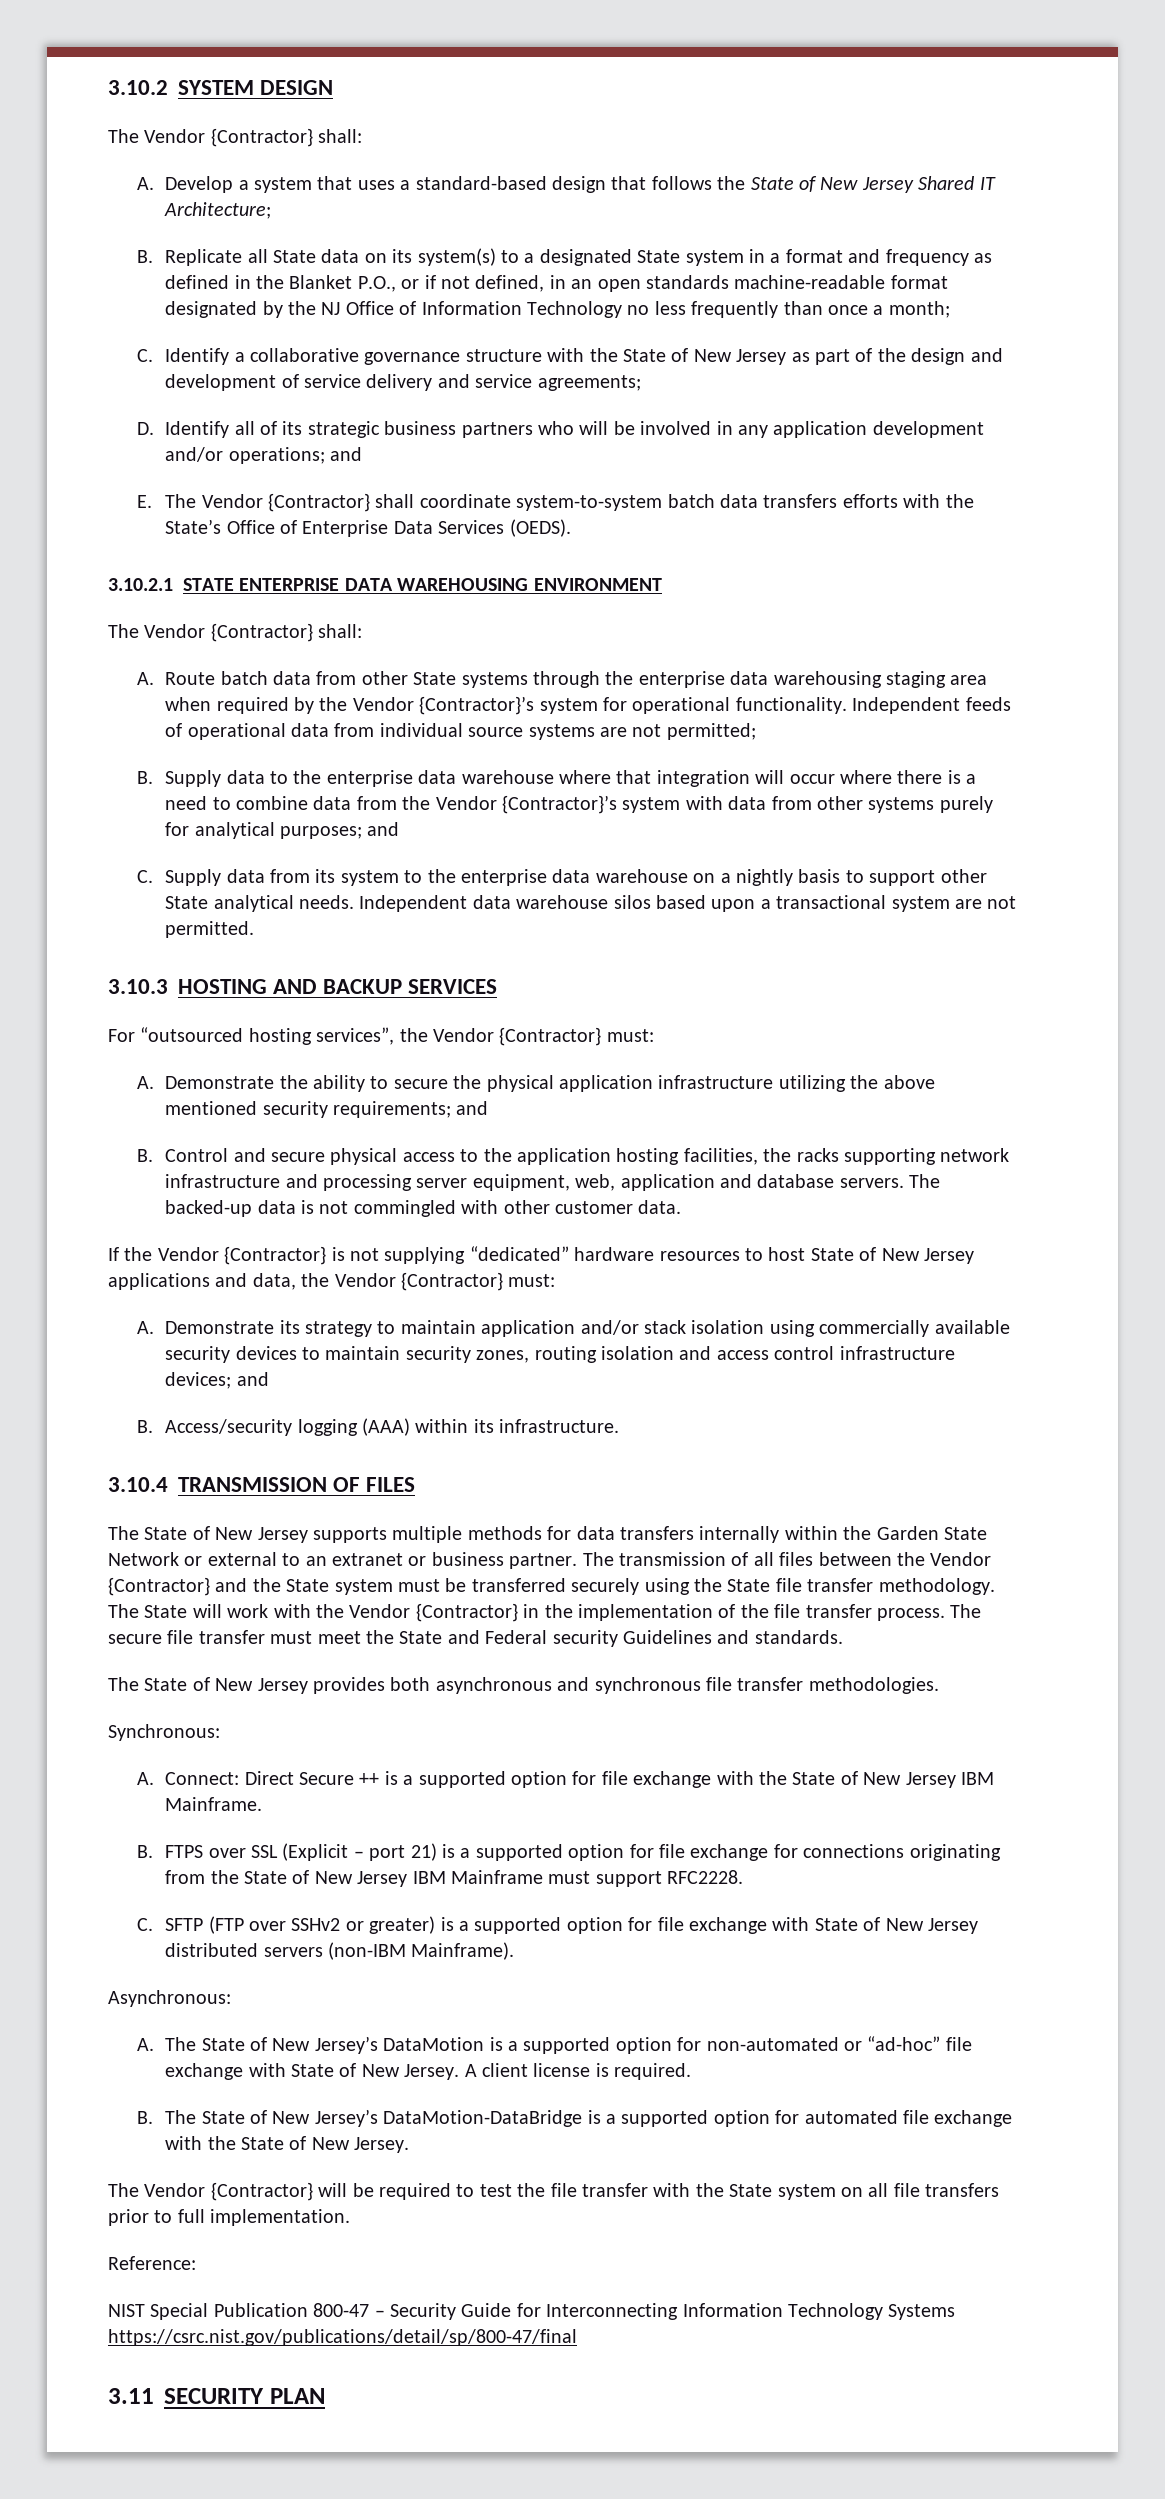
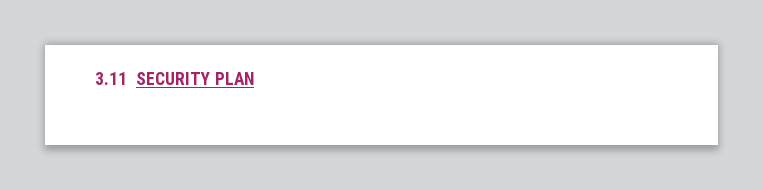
[108,80,334,95] [108,128,363,147] [136,176,996,193] [164,202,272,219] [136,248,993,266] [165,275,948,292] [165,301,950,318] [136,348,1003,365] [165,374,641,391] [136,421,984,438] [165,447,363,464] [136,493,974,512] [165,519,571,537] [108,578,662,591] [108,623,363,642] [136,671,988,688] [165,696,1011,715] [165,723,756,740] [136,770,977,787] [165,795,993,814] [165,822,400,839] [136,869,987,886] [165,895,1017,912] [165,921,255,938] [108,979,498,994] [108,1027,654,1046] [136,1075,935,1092] [165,1101,489,1118] [136,1148,1010,1165] [165,1174,941,1191] [165,1200,682,1217] [108,1246,974,1265] [108,1272,556,1291] [136,1320,1010,1337] [165,1346,955,1363] [165,1372,269,1389] [136,1418,620,1436] [108,1477,416,1492] [108,1526,987,1543] [108,1552,992,1569] [108,1577,995,1596] [108,1603,982,1622] [108,1630,843,1647] [108,1677,939,1694] [108,1724,220,1741] [136,1771,995,1788] [165,1797,263,1811] [136,1843,1001,1861] [165,1870,744,1887] [136,1916,979,1934] [165,1942,515,1960] [108,1990,231,2007] [136,2036,972,2054] [165,2063,692,2080] [136,2109,1013,2127] [165,2136,410,2153] [108,2182,1000,2201] [108,2209,351,2226] [108,2256,196,2270] [108,2303,956,2320] [108,2329,577,2346] 3.10.2 SYSTEM DESIGN // The Vendor {Contractor} shall: // A. Develop a system that uses a standard-based design that follows the State of New Jersey Shared IT Architecture; // B. Replicate all State data on its system(s) to a designated State system in a format and frequency as defined in the Blanket P.O., or if not defined, in an open standards machine-readable format designated by the NJ Office of Information Technology no less frequently than once a month; // C. Identify a collaborative governance structure with the State of New Jersey as part of the design and development of service delivery and service agreements; // D. Identify all of its strategic business partners who will be involved in any application development and/or operations; and // E. The Vendor {Contractor} shall coordinate system-to-system batch data transfers efforts with the State’s Office of Enterprise Data Services (OEDS). // 3.10.2.1 STATE ENTERPRISE DATA WAREHOUSING ENVIRONMENT // The Vendor {Contractor} shall: // A. Route batch data from other State systems through the enterprise data warehousing staging area when required by the Vendor {Contractor}’s system for operational functionality. Independent feeds of operational data from individual source systems are not permitted; // B. Supply data to the enterprise data warehouse where that integration will occur where there is a need to combine data from the Vendor {Contractor}’s system with data from other systems purely for analytical purposes; and // C. Supply data from its system to the enterprise data warehouse on a nightly basis to support other State analytical needs. Independent data warehouse silos based upon a transactional system are not permitted. // 3.10.3 HOSTING AND BACKUP SERVICES // For “outsourced hosting services”, the Vendor {Contractor} must: // A. Demonstrate the ability to secure the physical application infrastructure utilizing the above mentioned security requirements; and // B. Control and secure physical access to the application hosting facilities, the racks supporting network infrastructure and processing server equipment, web, application and database servers. The backed-up data is not commingled with other customer data. // If the Vendor {Contractor} is not supplying “dedicated” hardware resources to host State of New Jersey applications and data, the Vendor {Contractor} must: // A. Demonstrate its strategy to maintain application and/or stack isolation using commercially available security devices to maintain security zones, routing isolation and access control infrastructure devices; and // B. Access/security logging (AAA) within its infrastructure. // 3.10.4 TRANSMISSION OF FILES // The State of New Jersey supports multiple methods for data transfers internally within the Garden State Network or external to an extranet or business partner. The transmission of all files between the Vendor {Contractor} and the State system must be transferred securely using the State file transfer methodology. The State will work with the Vendor {Contractor} in the implementation of the file transfer process. The secure file transfer must meet the State and Federal security Guidelines and standards. // The State of New Jersey provides both asynchronous and synchronous file transfer methodologies. // Synchronous: // A. Connect: Direct Secure ++ is a supported option for file exchange with the State of New Jersey IBM Mainframe. // B. FTPS over SSL (Explicit – port 21) is a supported option for file exchange for connections originating from the State of New Jersey IBM Mainframe must support RFC2228. // C. SFTP (FTP over SSHv2 or greater) is a supported option for file exchange with State of New Jersey distributed servers (non-IBM Mainframe). // Asynchronous: // A. The State of New Jersey’s DataMotion is a supported option for non-automated or “ad-hoc” file exchange with State of New Jersey. A client license is required. // B. The State of New Jersey’s DataMotion-DataBridge is a supported option for automated file exchange with the State of New Jersey. // The Vendor {Contractor} will be required to test the file transfer with the State system on all file transfers prior to full implementation. // Reference: // NIST Special Publication 800-47 – Security Guide for Interconnecting Information Technology Systems https://csrc.nist.gov/publications/detail/sp/800-47/final // -> (95, 78) none

